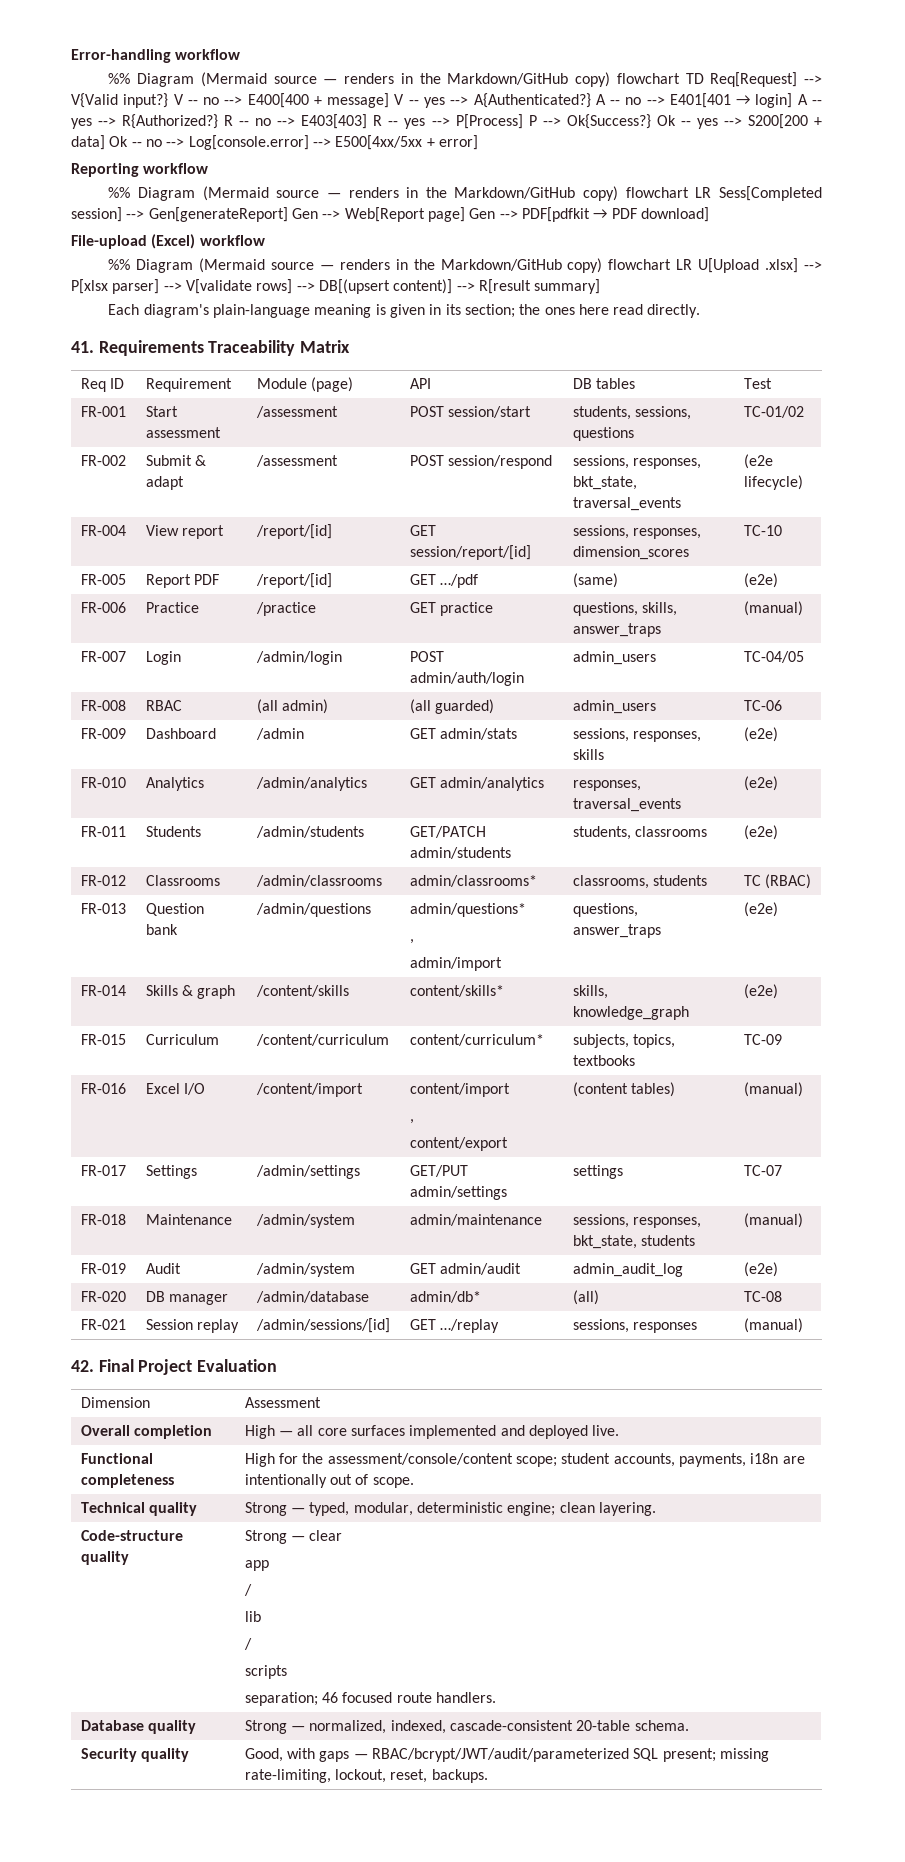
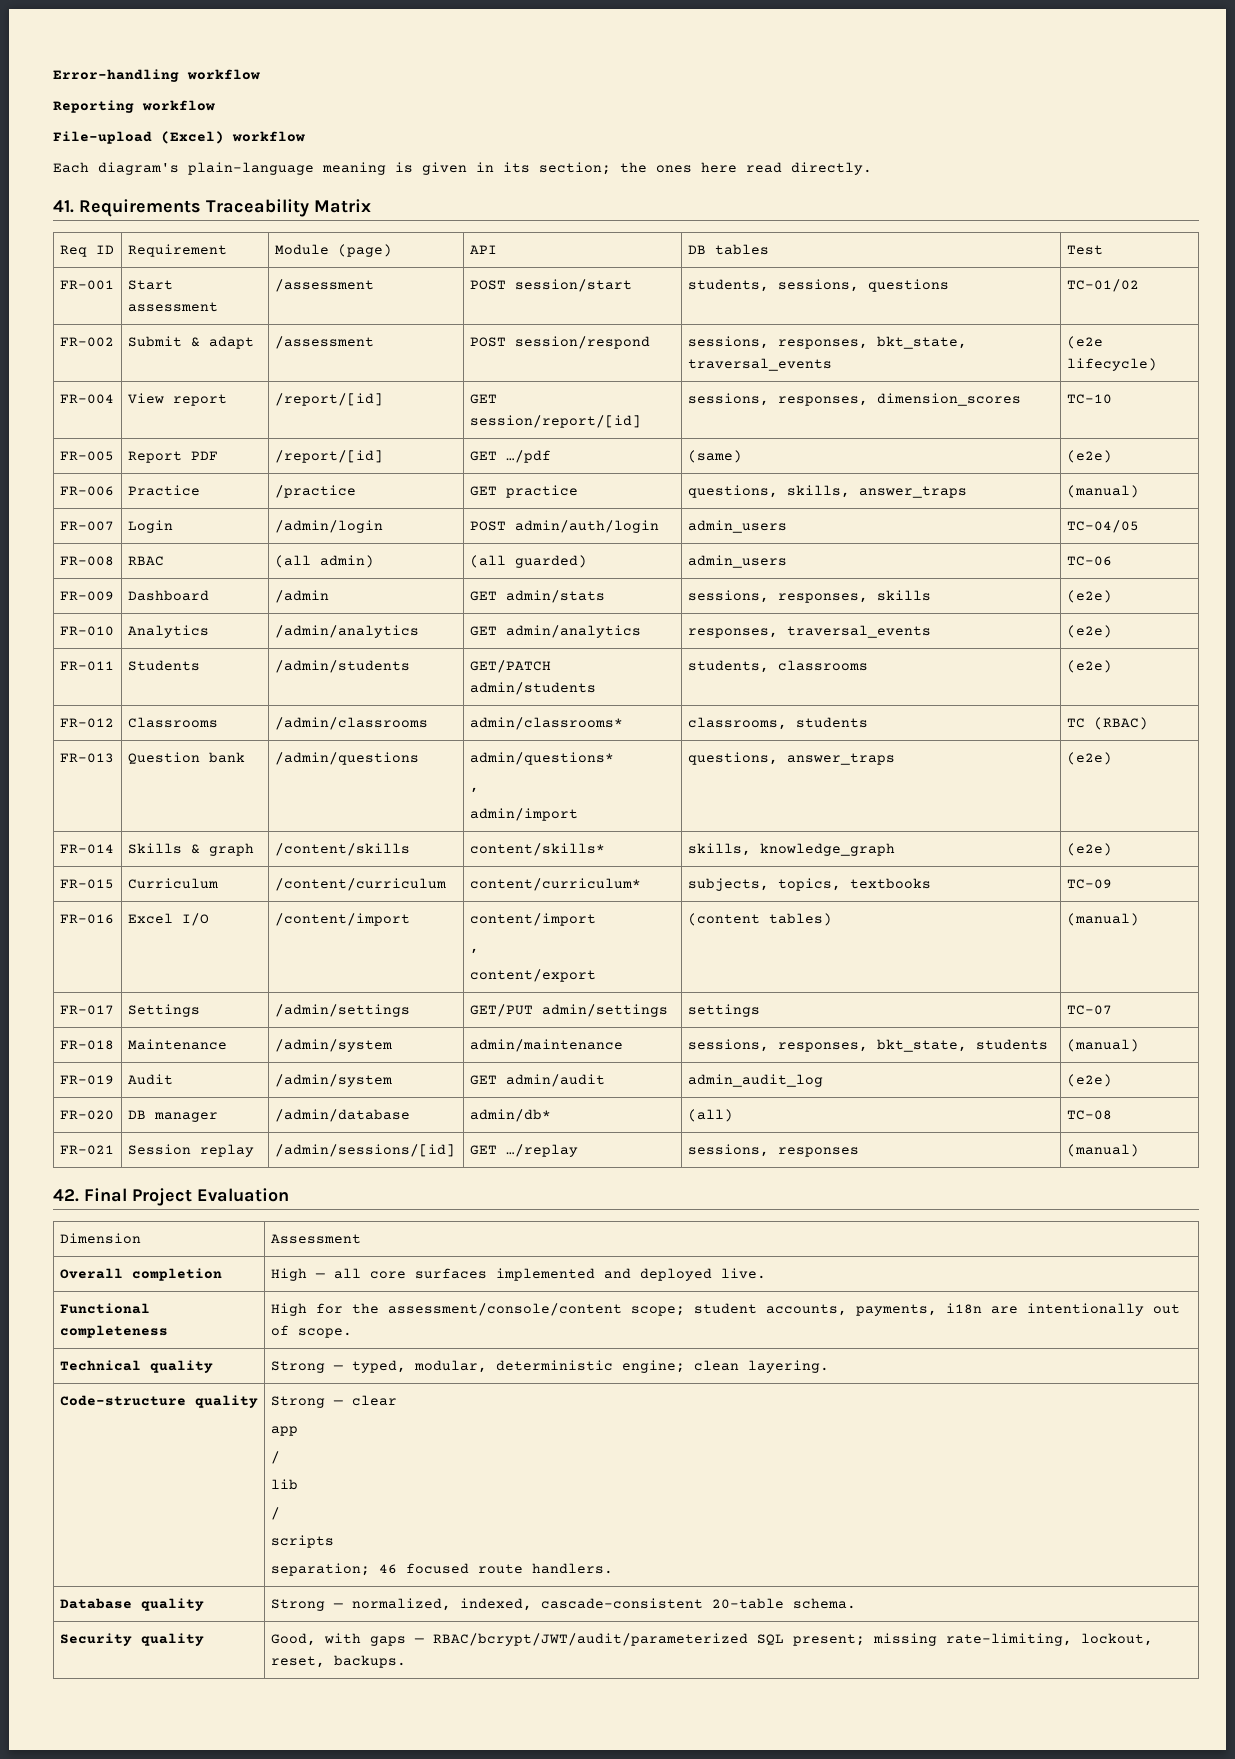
[108,72,822,87] [71,93,822,108] [71,114,822,129] [71,135,478,150] [71,163,209,177] [108,186,822,201] [71,207,709,222] [71,234,265,249] [108,258,823,273] [71,279,601,294] %% Diagram (Mermaid source — renders in the Markdown/GitHub copy) flowchart TD Req[Request] --> V{Valid input?} V -- no --> E400[400 + message] V -- yes --> A{Authenticated?} A -- no --> E401[401 → login] A -- yes --> R{Authorized?} R -- no --> E403[403] R -- yes --> P[Process] P --> Ok{Success?} Ok -- yes --> S200[200 + data] Ok -- no --> Log[console.error] --> E500[4xx/5xx + error] // Reporting workflow // %% Diagram (Mermaid source — renders in the Markdown/GitHub copy) flowchart LR Sess[Completed session] --> Gen[generateReport] Gen --> Web[Report page] Gen --> PDF[pdfkit → PDF download] // File-upload (Excel) workflow // %% Diagram (Mermaid source — renders in the Markdown/GitHub copy) flowchart LR U[Upload .xlsx] --> P[xlsx parser] --> V[validate rows] --> DB[(upsert content)] --> R[result summary] -> [53,100,215,113] [53,131,305,144] Reporting workflow // File-upload (Excel) workflow

